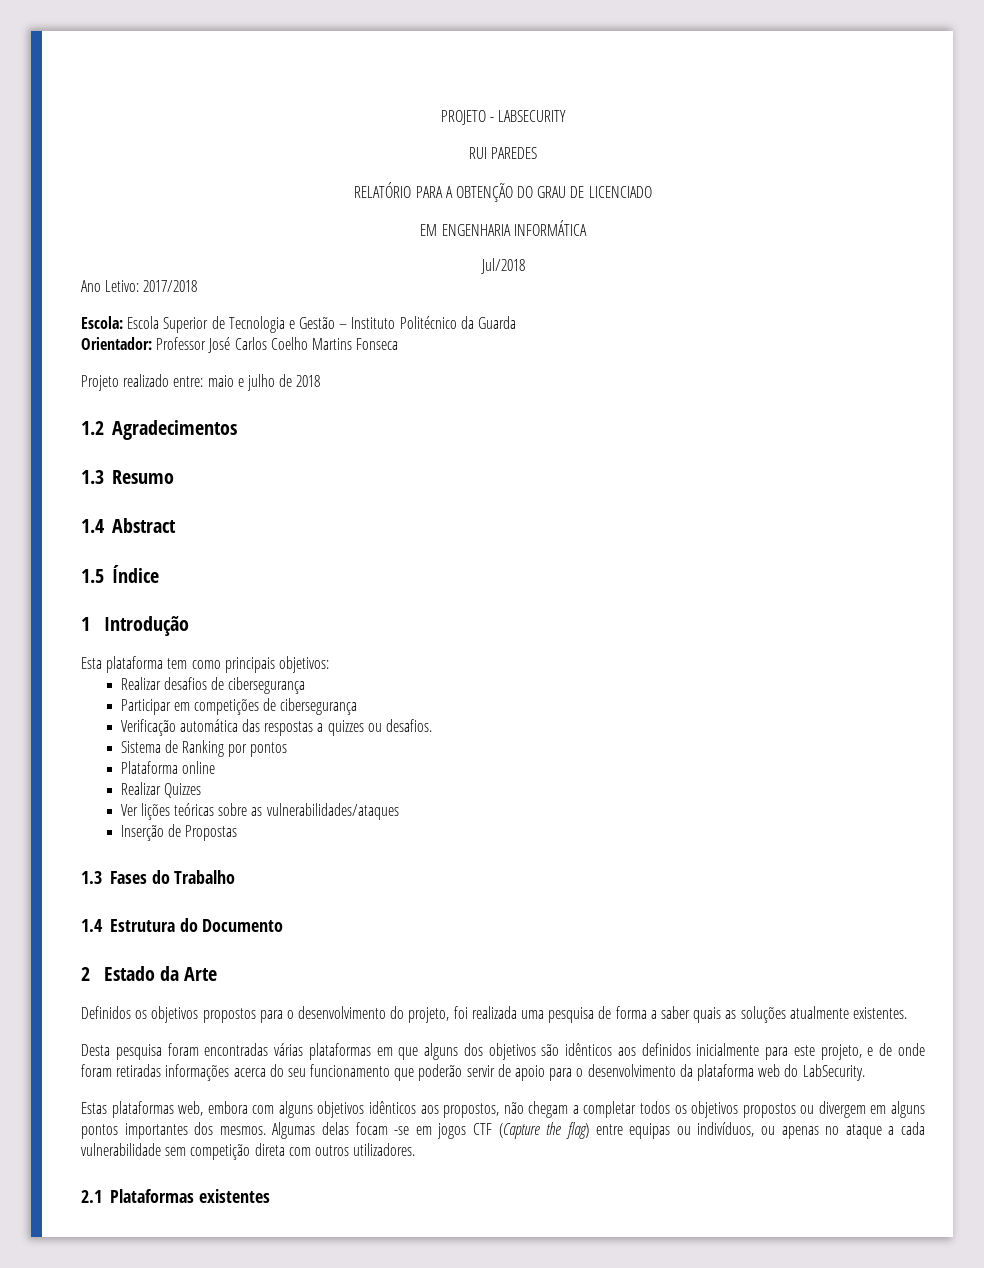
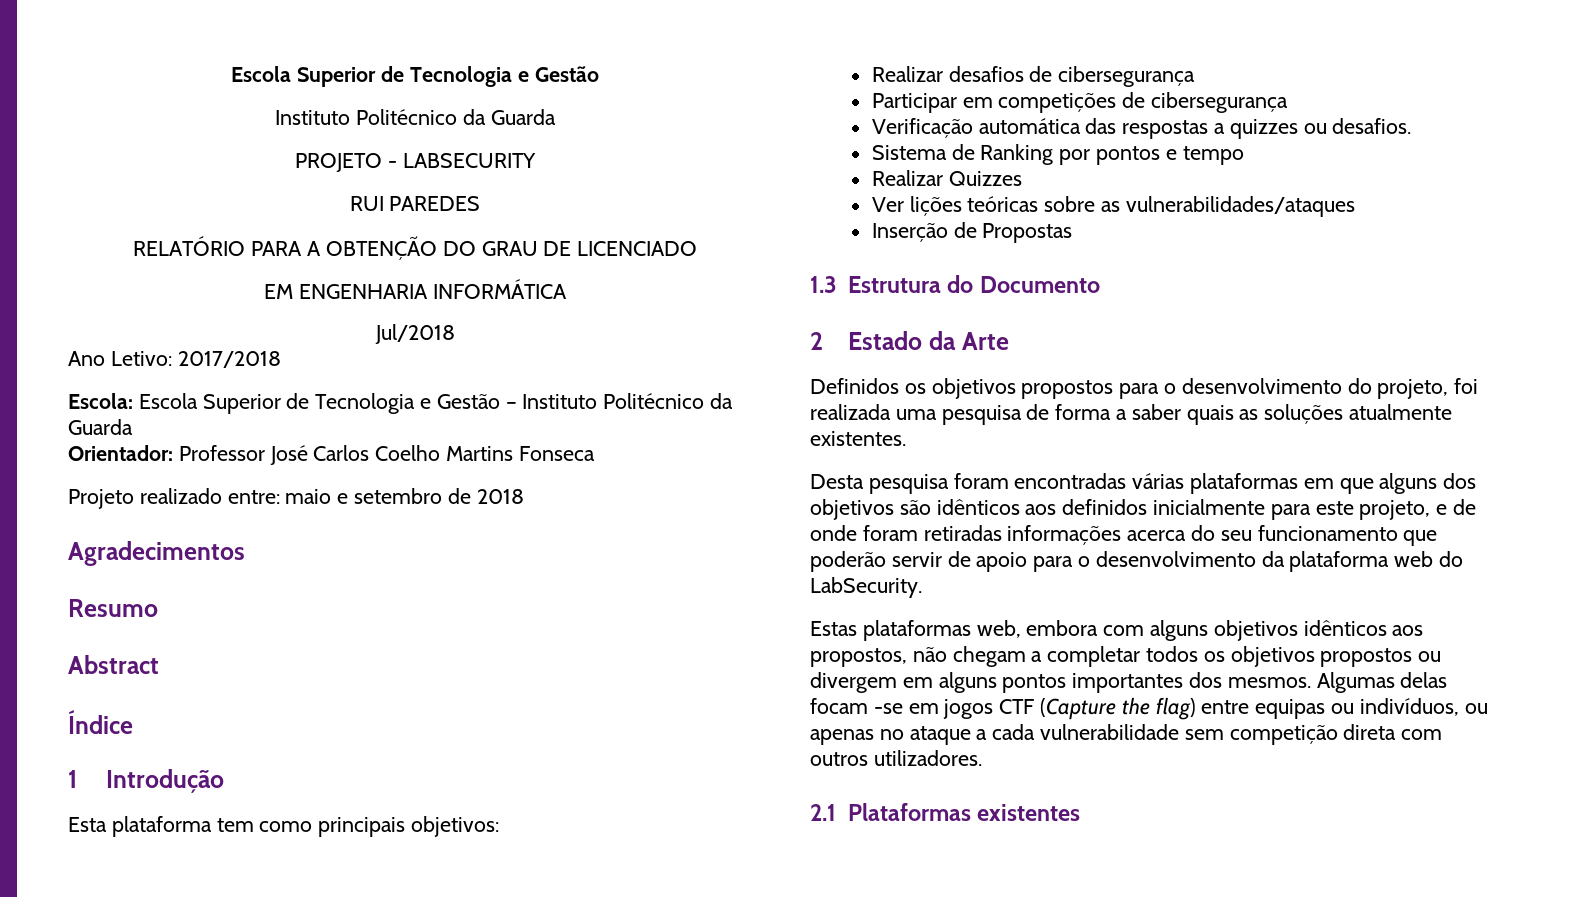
(440, 117) none -> [231,66,599,87] [275,109,556,125] Escola Superior de Tecnologia e Gestão // Instituto Politécnico da Guarda //
[246,374,275,391] julho -> [354,488,443,504] setembro
[81,421,104,435] 1.2 -> (524, 496) none
[81,470,104,484] 1.3 -> (245, 553) none
[81,519,104,533] 1.4 -> (158, 608) none
[81,569,104,583] 1.5 -> (159, 664) none
[120,761,215,774] // Plataforma online -> [1165,146,1244,165] e tempo
[109,870,236,884] [81,919,103,932] Fases do Trabalho // 1.4 -> (837, 284) none

